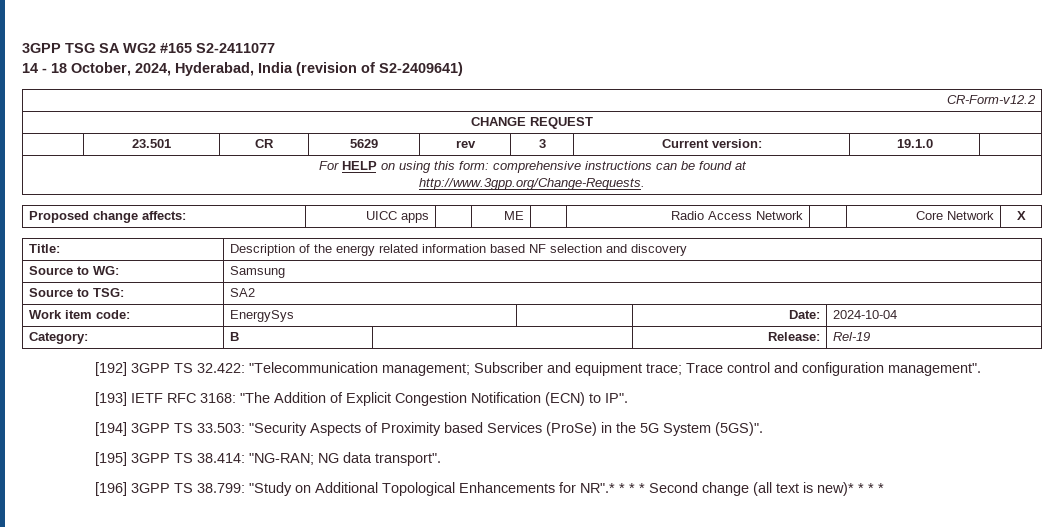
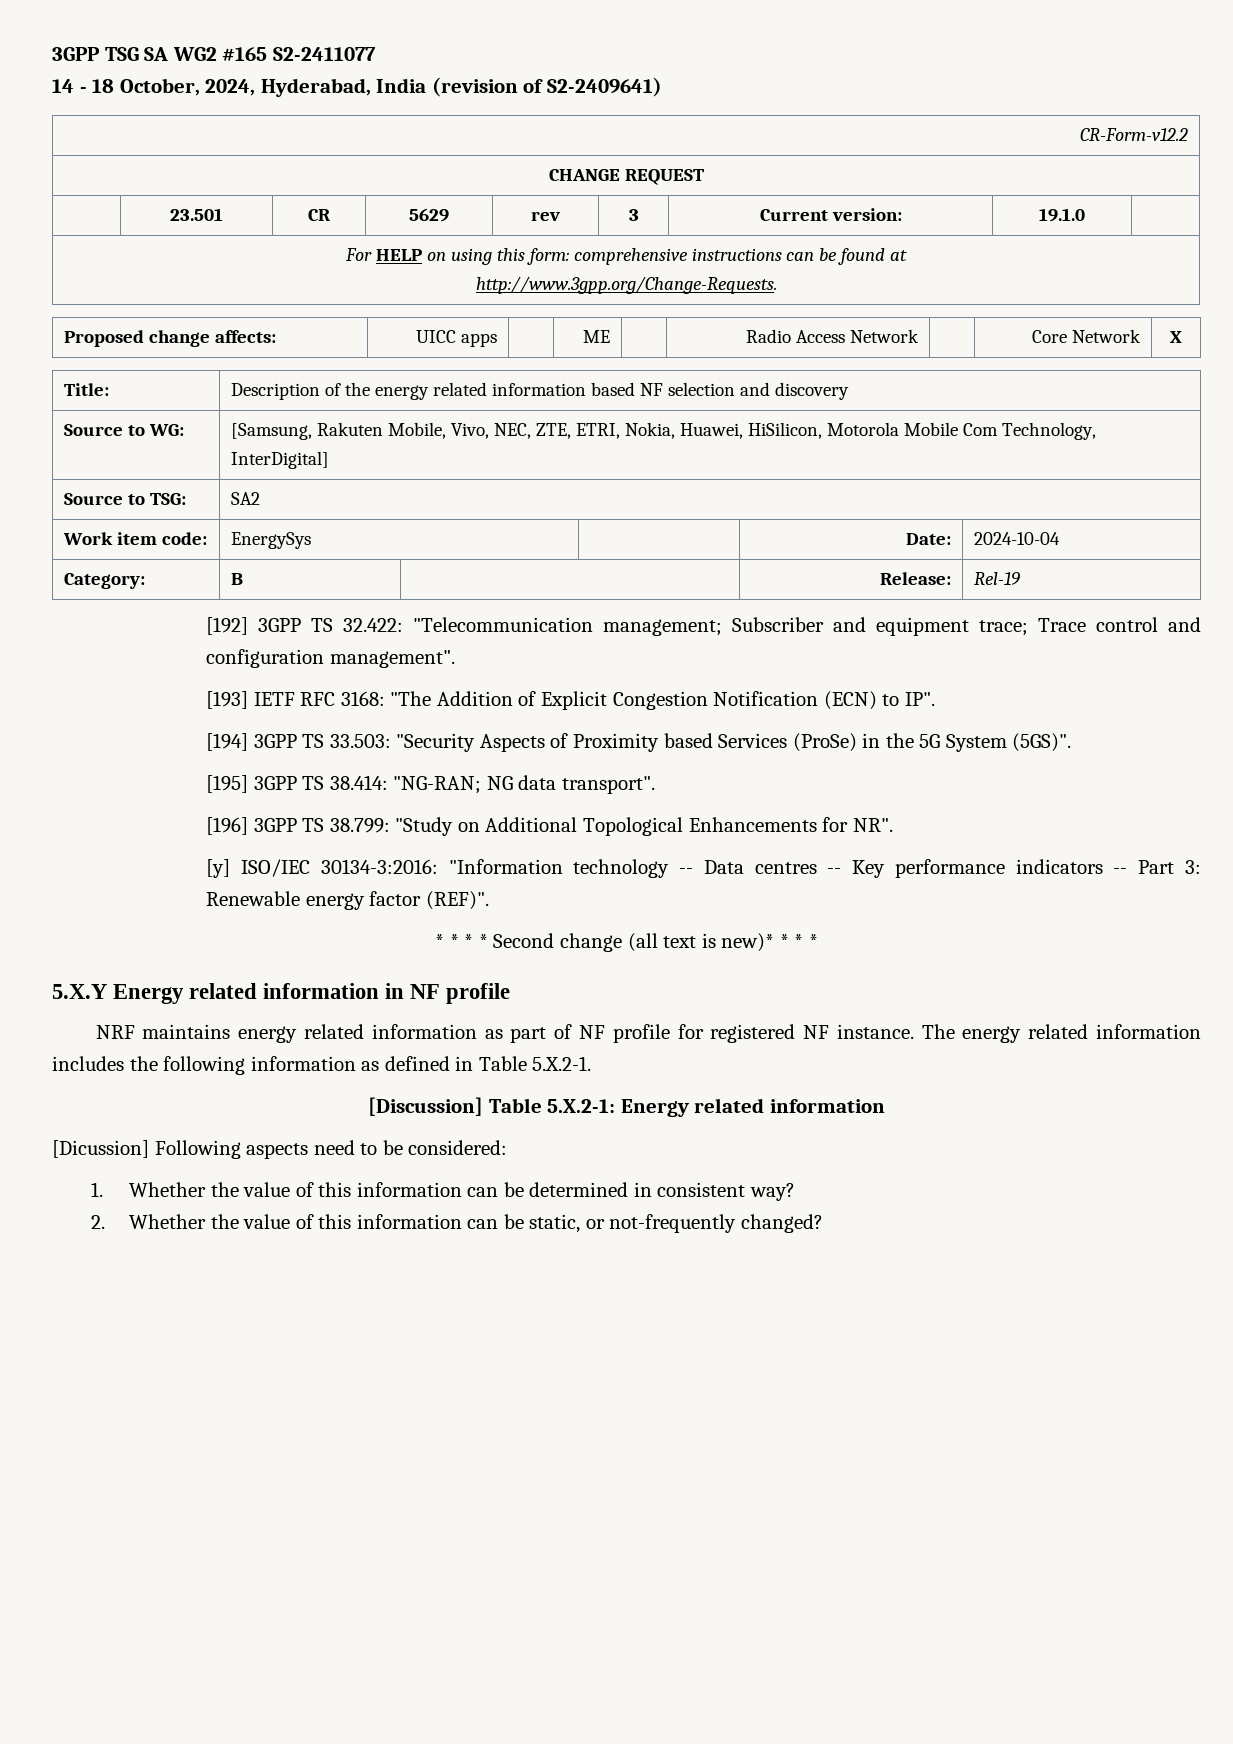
[230,266,286,278] Samsung -> [231,422,1096,440] [231,451,330,469] [Samsung, Rakuten Mobile, Vivo, NEC, ZTE, ETRI, Nokia, Huawei, HiSilicon, Motorola Mobile Com Technology, InterDigital]
[580,483,616,493] NR".* -> [852,818,893,832] [206,859,1202,878] [206,891,489,910] [435,934,445,948] NR". // [y] ISO/IEC 30134-3:2016: "Information technology -- Data centres -- Key performance indicators -- Part 3: Renewable energy factor (REF)". // *
(885, 488) none -> [52,983,511,1004] [95,1024,1201,1043] [52,1056,592,1075] [368,1097,885,1117] [52,1140,508,1159] [90,1182,796,1201] [90,1214,824,1233] // 5.X.Y Energy related information in NF profile // NRF maintains energy related information as part of NF profile for registered NF instance. The energy related information includes the following information as defined in Table 5.X.2-1. // [Discussion] Table 5.X.2-1: Energy related information // [Dicussion] Following aspects need to be considered: // 1. Whether the value of this information can be determined in consistent way? // 2. Whether the value of this information can be static, or not-frequently changed?

